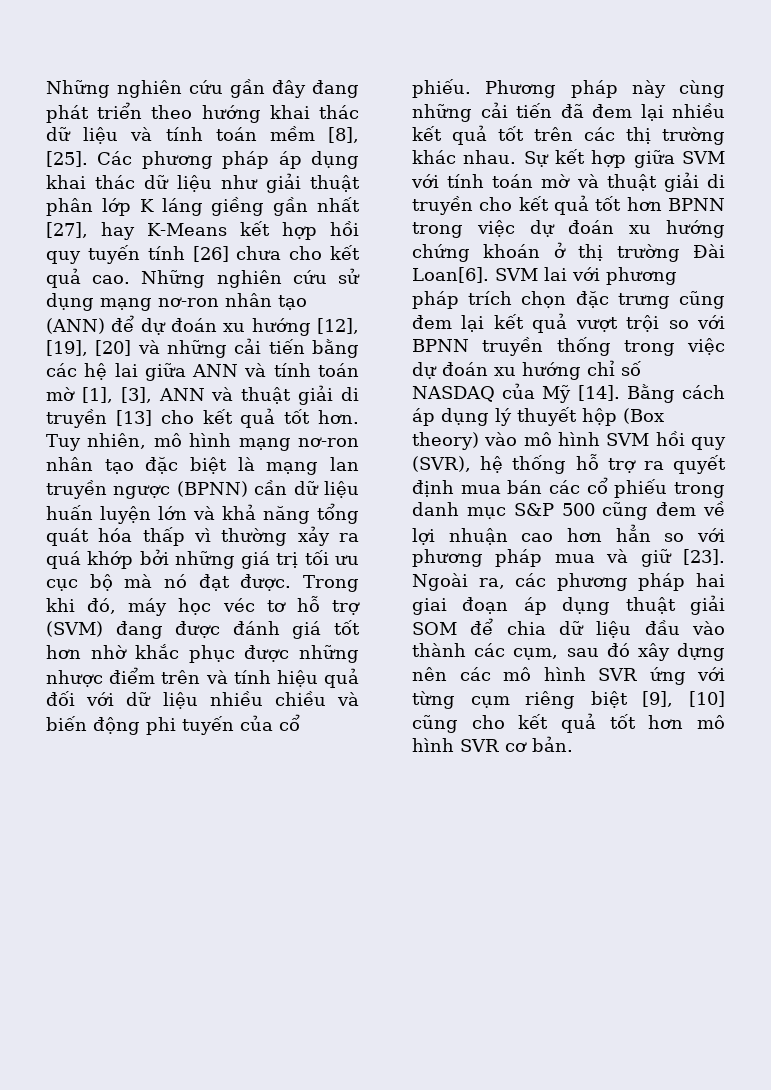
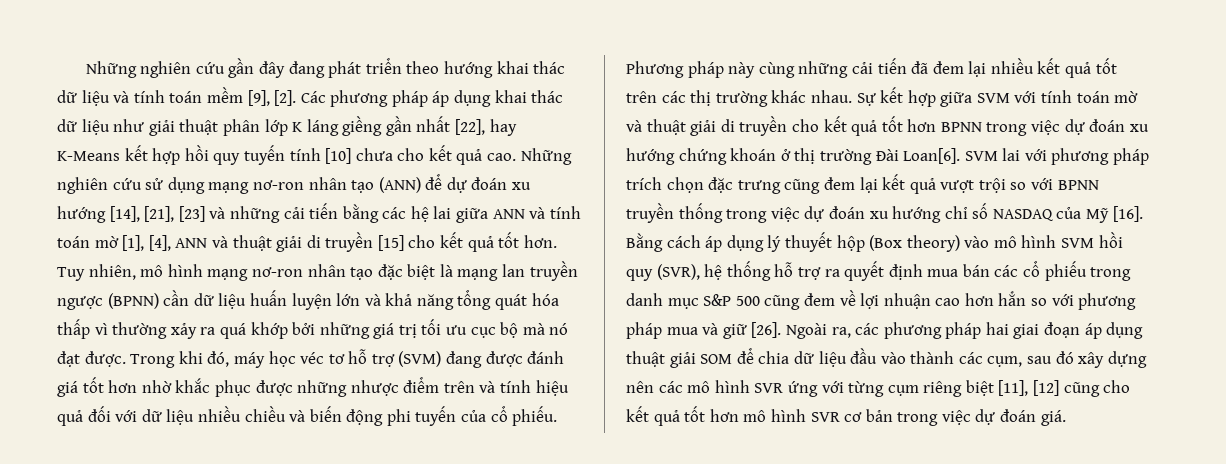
[328,127,359,143] [46,151,88,167] [8], [25]. -> [247,90,297,106] [9], [2].
[46,222,88,238] [27], -> [455,119,486,135] [22],
[192,246,229,262] [26] -> [325,148,352,164] [10]
[317,318,359,334] [46,340,132,356] [12], [19], [20] -> [109,206,205,222] [14], [21], [23]
[120,387,152,403] [3], -> [148,235,171,251] [4],
[115,410,152,426] [13] -> [377,235,404,251] [15]
[577,385,620,401] [14]. -> [1112,206,1143,222] [16].
[683,549,725,565] [23]. -> [751,322,782,338] [26].
[642,691,725,707] [9], [10] -> [998,380,1060,396] [11], [12]
[532,736,573,752] bản. -> [865,409,1066,426] bản trong việc dự đoán giá.

